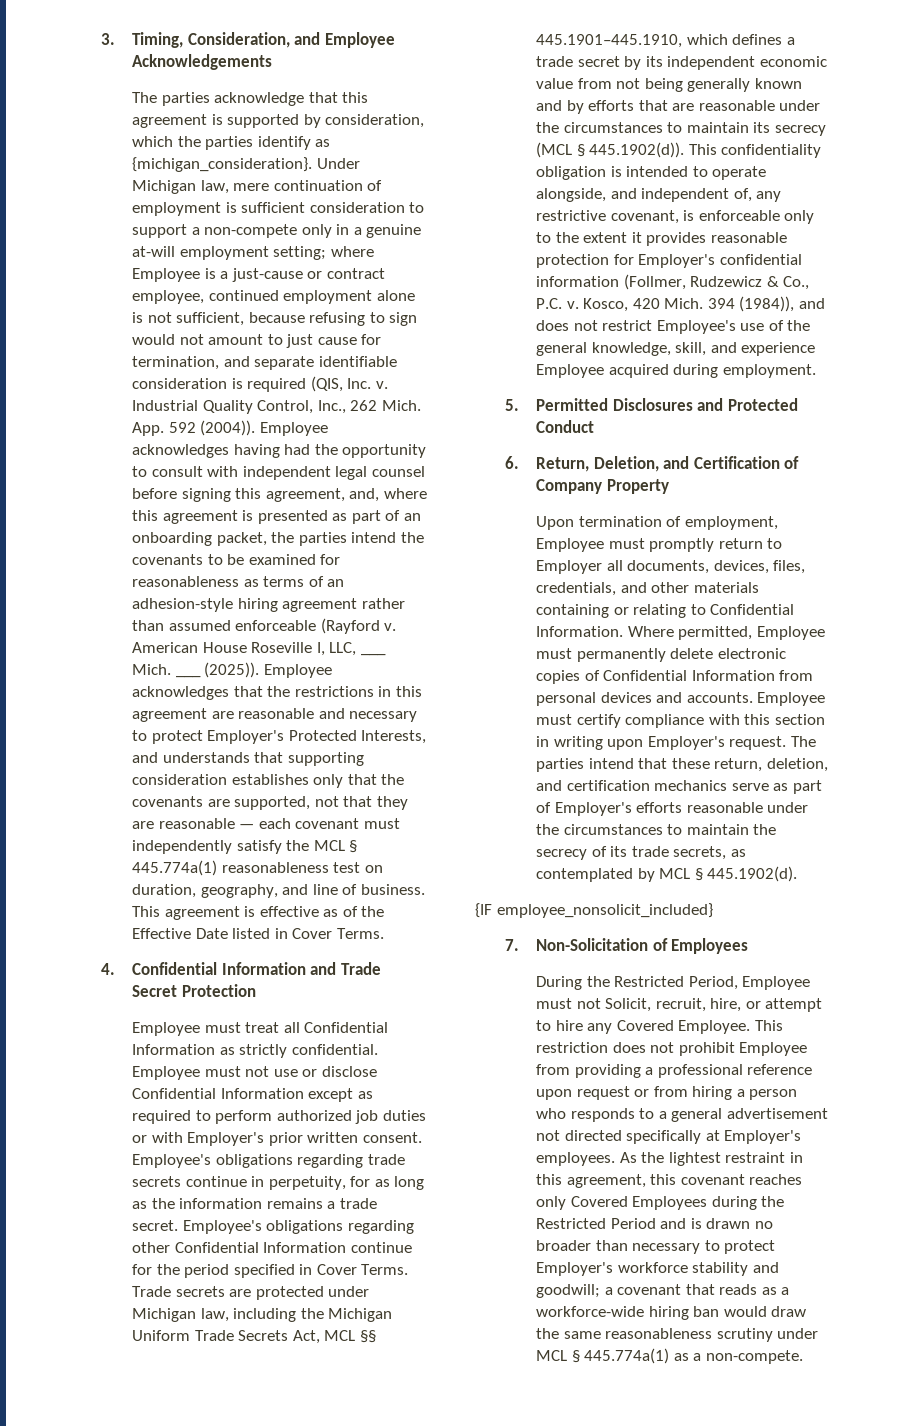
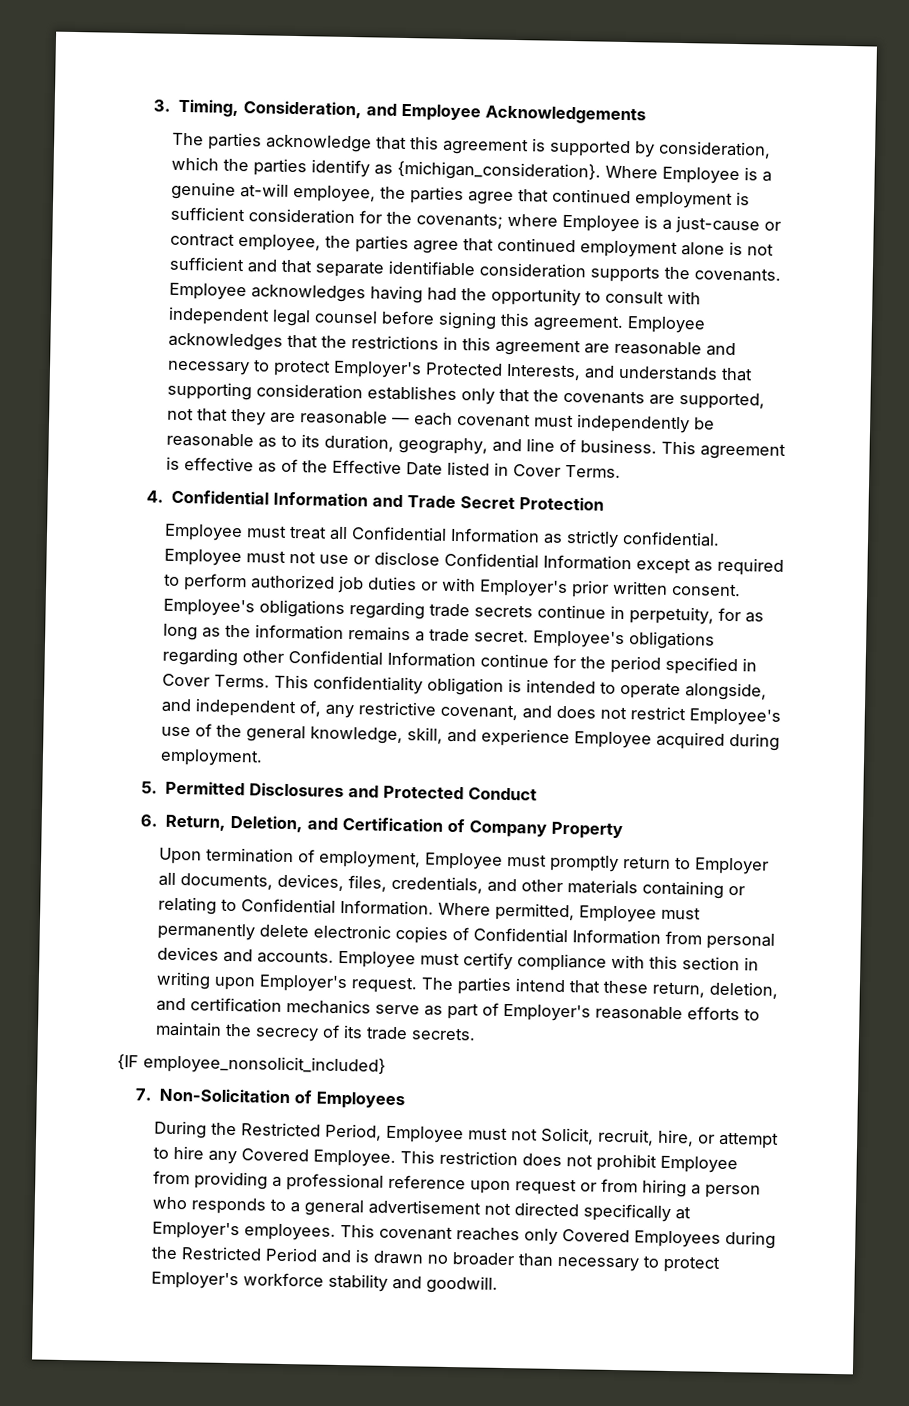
[316,158,360,169] [131,180,383,194] [131,202,425,216] [131,224,422,238] [131,246,327,260] Under Michigan law, mere continuation of employment is sufficient consideration to support a non-compete only in a genuine at-will employment setting; -> [604,165,772,185] [170,181,750,209] [169,206,503,229] Where Employee is a genuine at-will employee, the parties agree that continued employment is sufficient consideration for the covenants;
(204, 297) none -> [324,235,494,254] the parties agree that
[176,312,418,326] [131,334,382,348] [131,356,397,370] [131,376,388,392] [131,400,421,414] [131,420,256,436] sufficient, because refusing to sign would not amount to just cause for termination, and separate identifiable consideration is required (QIS, Inc. v. Industrial Quality Control, Inc., 262 Mich. App. 592 (2004)). -> [168,256,781,283] sufficient and that separate identifiable consideration supports the covenants.
[265,488,427,502] [131,510,422,524] [131,532,424,546] [131,554,341,565] [131,576,345,587] [131,598,405,612] [131,618,397,634] [131,642,386,656] [131,664,171,675] [175,662,260,678] agreement, and, where this agreement is presented as part of an onboarding packet, the parties intend the covenants to be examined for reasonableness as terms of an adhesion-style hiring agreement rather than assumed enforceable (Rayford v. American House Roseville I, LLC, ___ Mich. ___ (2025)). -> [532,314,624,332] agreement.
[236,840,358,854] [131,860,383,876] satisfy the MCL § 445.774a(1) reasonableness test on -> [693,417,715,430] [165,432,320,448] be reasonable as to its
[131,1286,370,1300] [131,1308,393,1322] [131,1330,376,1344] [535,34,795,48] [535,56,827,70] [535,78,802,92] [535,100,821,114] [535,122,826,136] [535,142,685,158] Trade secrets are protected under Michigan law, including the Michigan Uniform Trade Secrets Act, MCL §§ 445.1901–445.1910, which defines a trade secret by its independent economic value from not being generally known and by efforts that are reasonable under the circumstances to maintain its secrecy (MCL § 445.1902(d)). -> (270, 681) none
[683,210,815,224] [535,232,787,246] [535,254,802,268] [535,274,810,290] [535,296,795,312] is enforceable only to the extent it provides reasonable protection for Employer's confidential information (Follmer, Rudzewicz & Co., P.C. v. Kosco, 420 Mich. 394 (1984)), -> (518, 712) none
[636,802,809,813] [535,824,663,835] efforts reasonable under the circumstances -> [594,1005,740,1021] reasonable efforts
[673,846,746,860] [535,866,798,882] secrets, as contemplated by MCL § 445.1902(d). -> [410,1027,476,1041] secrets.
[619,1152,803,1166] [535,1174,677,1188] As the lightest restraint in this agreement, this -> [339,1223,375,1238] This
[535,1284,790,1298] [535,1306,807,1320] [535,1328,819,1342] [535,1348,803,1364] goodwill; a covenant that reads as a workforce-wide hiring ban would draw the same reasonableness scrutiny under MCL § 445.774a(1) as a non-compete. -> [425,1275,498,1294] goodwill.

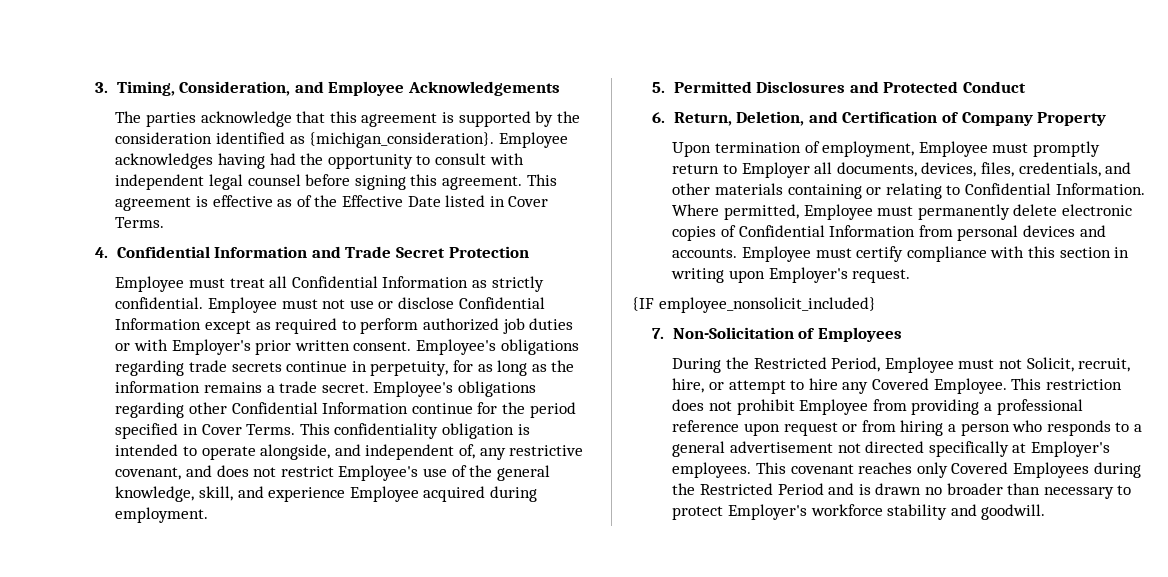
[657,140,771,159] [170,156,772,185] [170,181,750,209] [169,206,781,235] [169,232,774,258] [168,256,781,283] consideration, which the parties identify as {michigan_consideration}. Where Employee is a genuine at-will employee, the parties agree that continued employment is sufficient consideration for the covenants; where Employee is a just-cause or contract employee, the parties agree that continued employment alone is not sufficient and that separate identifiable consideration supports the covenants. -> [556,111,580,123] [115,132,495,148] the consideration identified as {michigan_consideration}.
[626,316,706,334] [167,332,736,357] [166,359,753,382] [166,381,765,410] [166,407,715,434] [165,432,657,455] Employee acknowledges that the restrictions in this agreement are reasonable and necessary to protect Employer's Protected Interests, and understands that supporting consideration establishes only that the covenants are supported, not that they are reasonable — each covenant must independently be reasonable as to its duration, geography, and line of business. -> (522, 183) none
[420,977,778,999] [155,997,760,1022] [154,1021,476,1042] The parties intend that these return, deletion, and certification mechanics serve as part of Employer's reasonable efforts to maintain the secrecy of its trade secrets. -> (911, 276) none

